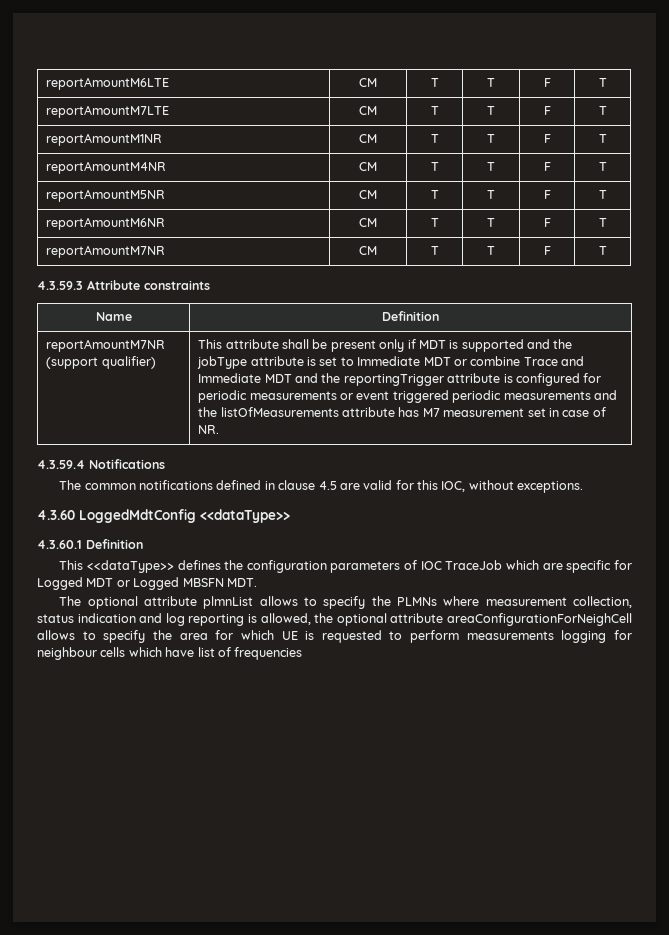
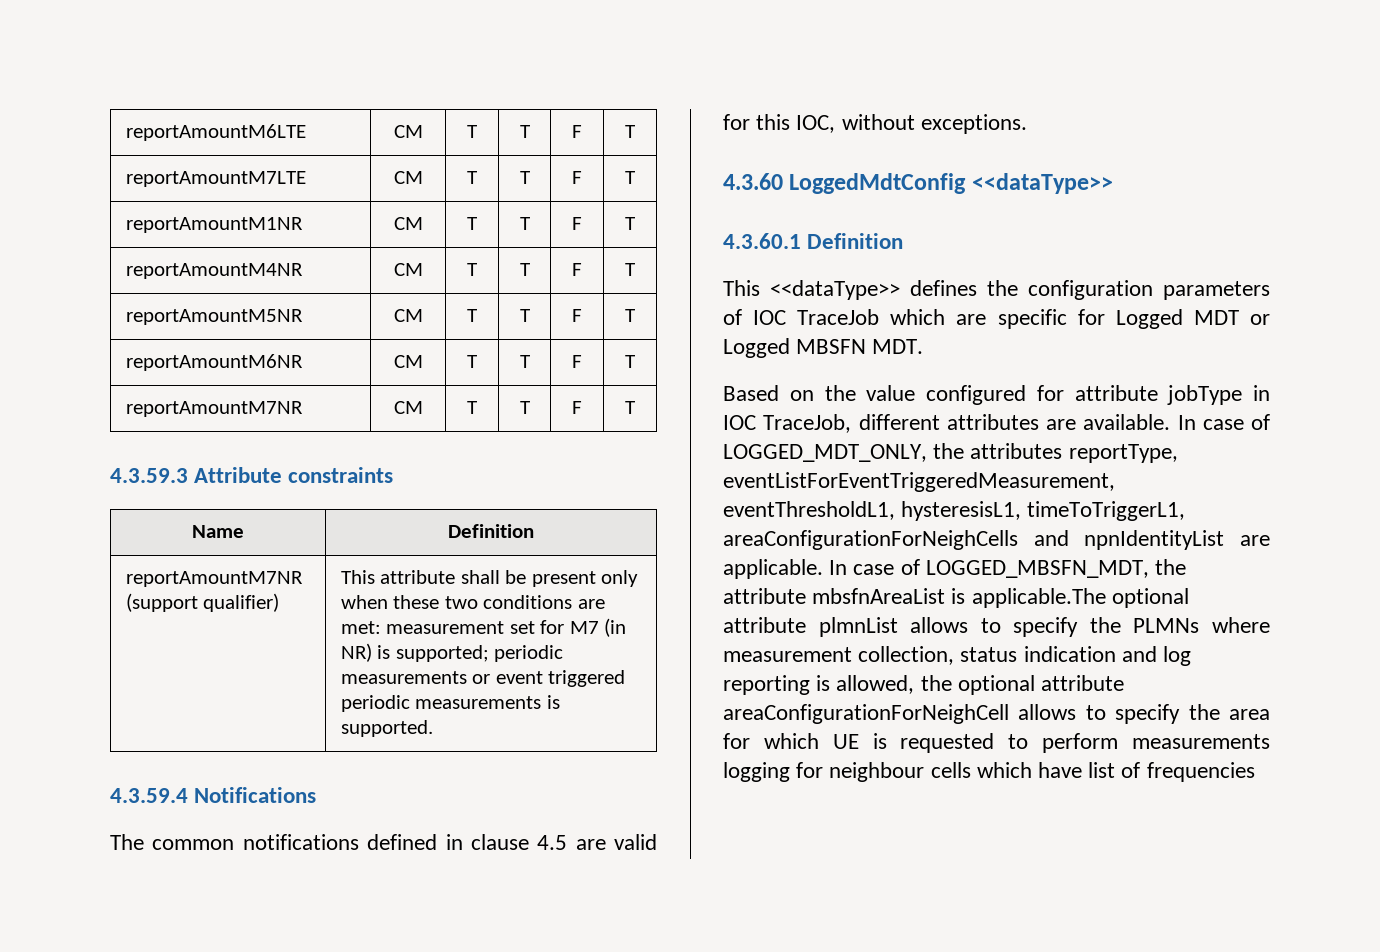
[407,339,573,352] [197,356,585,369] [198,373,602,386] if MDT is supported and the jobType attribute is set to Immediate MDT or combine Trace and Immediate MDT and the reportingTrigger attribute is configured for -> [340,595,605,609] [340,618,627,637] [340,643,489,662] when these two conditions are met: measurement set for M7 (in NR) is supported;
[593,390,617,400] [198,407,606,417] [198,425,220,434] and the listOfMeasurements attribute has M7 measurement set in case of NR. -> [546,695,560,709] [340,720,433,737] is supported.
[59,596,82,606] The -> [723,385,1270,405] [723,414,1270,433] [723,443,1178,463] [723,472,1115,492] [723,501,1186,521] [723,530,1270,550] [723,559,1187,579] [723,588,1106,608] Based on the value configured for attribute jobType in IOC TraceJob, different attributes are available. In case of LOGGED_MDT_ONLY, the attributes reportType, eventListForEventTriggeredMeasurement, eventThresholdL1, hysteresisL1, timeToTriggerL1, areaConfigurationForNeighCells and npnIdentityList are applicable. In case of LOGGED_MBSFN_MDT, the attribute mbsfnAreaList is applicable.The

